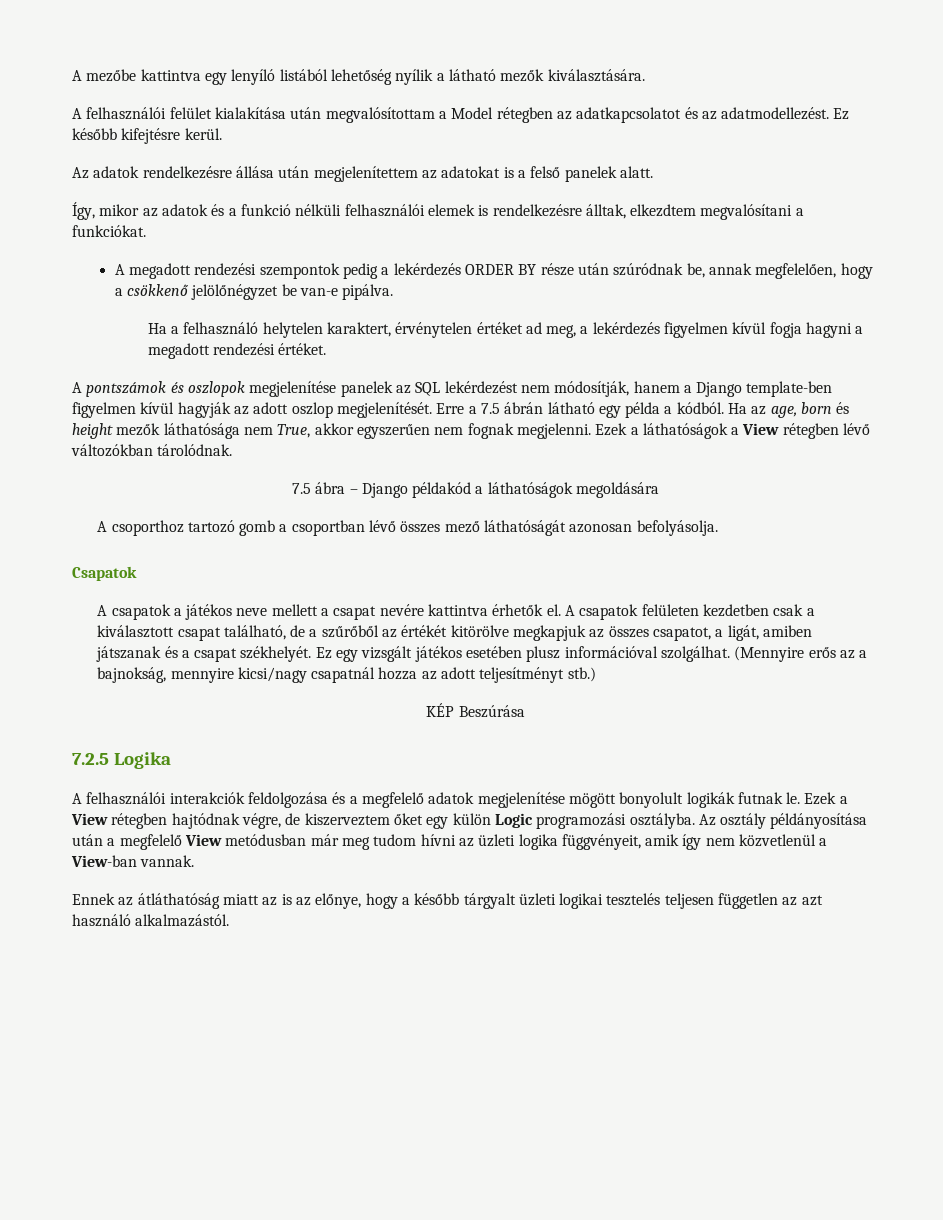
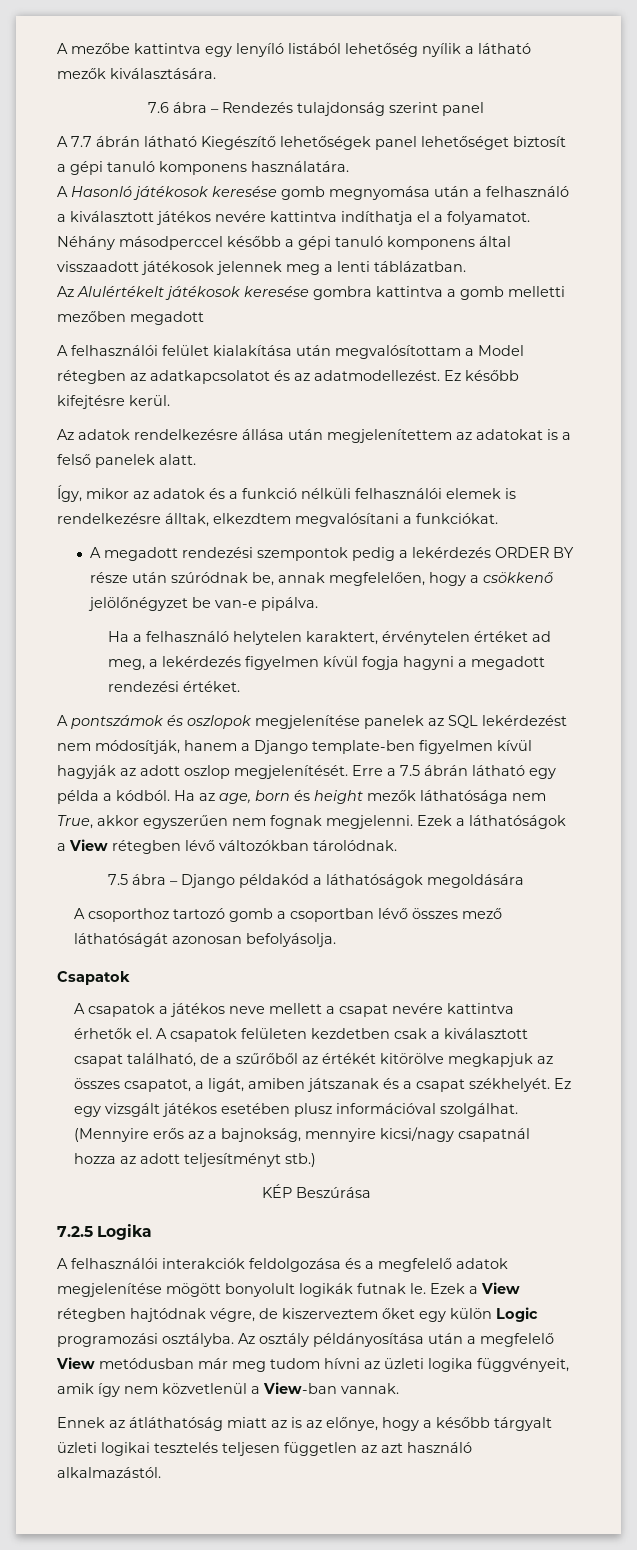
(645, 75) none -> [148,102,484,116] [57,136,566,150] [57,161,349,175] [57,186,569,200] [57,211,530,225] [57,236,511,250] [57,261,466,275] [57,286,565,300] [57,311,204,325] // 7.6 ábra – Rendezés tulajdonság szerint panel // A 7.7 ábrán látható Kiegészítő lehetőségek panel lehetőséget biztosít a gépi tanuló komponens használatára. // A Hasonló játékosok keresése gomb megnyomása után a felhasználó a kiválasztott játékos nevére kattintva indíthatja el a folyamatot. Néhány másodperccel később a gépi tanuló komponens által visszaadott játékosok jelennek meg a lenti táblázatban. // Az Alulértékelt játékosok keresése gombra kattintva a gomb melletti mezőben megadott

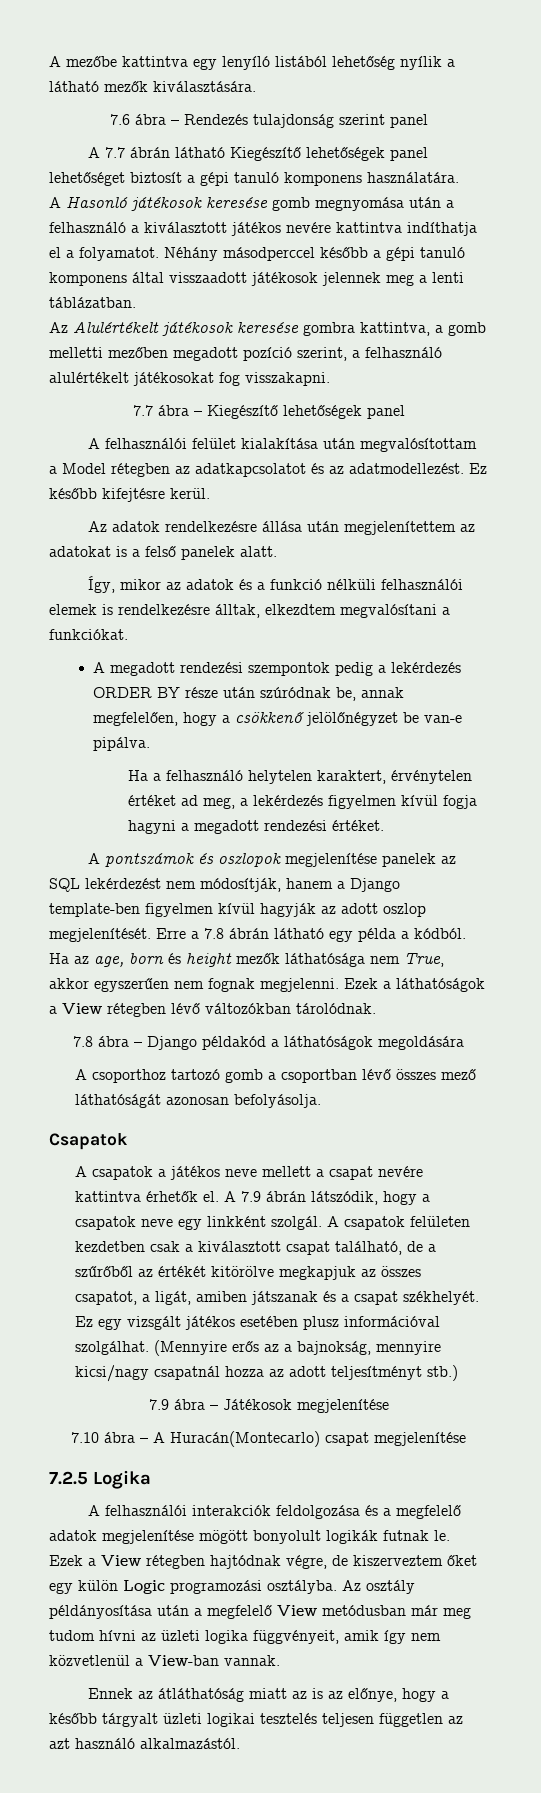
[376,286,443,297] kattintva -> [360,322,430,336] kattintva,
(204, 318) none -> [243,347,442,361] [49,372,330,386] [132,405,405,419] pozíció szerint, a felhasználó alulértékelt játékosokat fog visszakapni. // 7.7 ábra – Kiegészítő lehetőségek panel
[400,765,420,776] 7.5 -> [204,928,224,939] 7.8
[108,874,128,885] 7.5 -> [73,1036,93,1047] 7.8
(168, 1033) none -> [241,1191,431,1205] [75,1216,340,1230] 7.9 ábrán látszódik, hogy a csapatok neve egy linkként szolgál. A
[261,1184,371,1198] KÉP Beszúrása -> [148,1399,389,1413] [71,1431,466,1447] 7.9 ábra – Játékosok megjelenítése // 7.10 ábra – A Huracán(Montecarlo) csapat megjelenítése

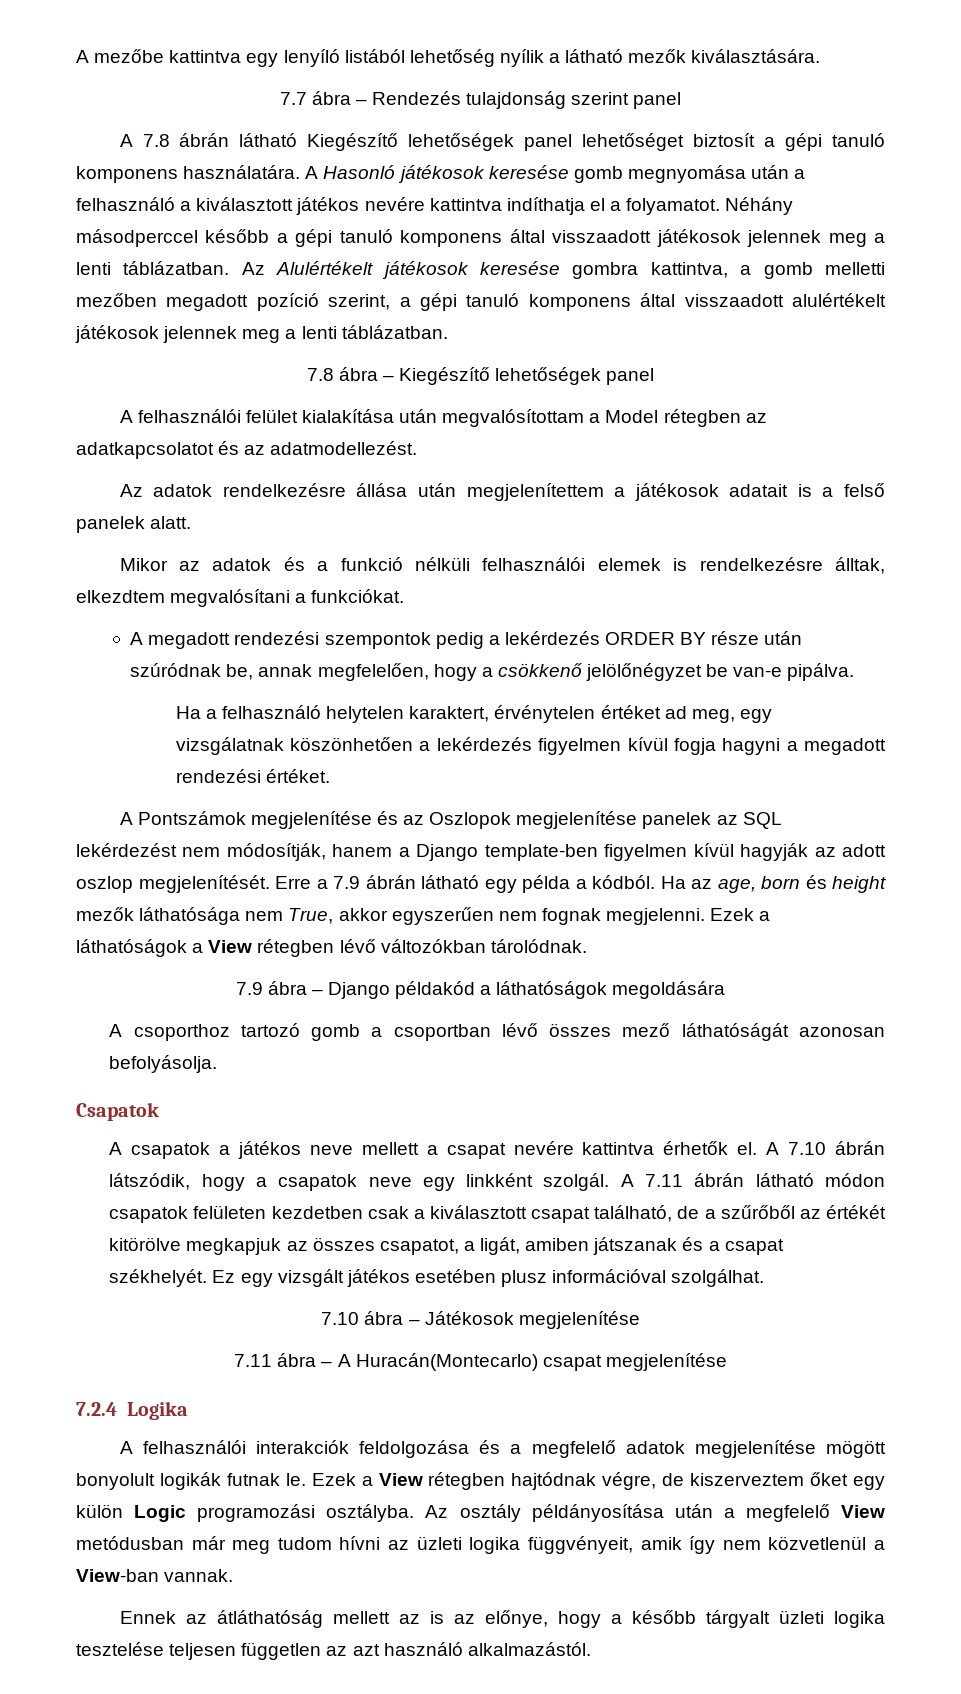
[109,114,130,125] 7.6 -> [279,92,307,105] 7.7
[105,147,126,158] 7.7 -> [142,134,170,147] 7.8
(459, 177) // -> (301, 172) none
(136, 302) // -> (230, 268) none
[365,347,442,358] [49,372,330,386] [132,405,153,416] felhasználó alulértékelt játékosokat fog visszakapni. // 7.7 -> [420,293,886,311] [75,325,448,343] [306,368,334,381] gépi tanuló komponens által visszaadott alulértékelt játékosok jelennek meg a lenti táblázatban. // 7.8
[469,463,487,474] [49,488,210,502] Ez később kifejtésre kerül. -> (418, 448) none
[460,524,476,532] [49,546,111,557] az adatokat -> [614,483,789,501] a játékosok adatait
[88,576,162,593] Így, mikor -> [119,558,168,571] Mikor
(235, 803) none -> [739,709,772,723] [175,737,414,755] egy vizsgálatnak köszönhetően
[105,853,282,867] pontszámok és oszlopok -> [137,811,512,829] Pontszámok megjelenítése és az Oszlopok
[204,928,224,939] 7.8 -> [333,876,360,889] 7.9
[73,1036,93,1047] 7.8 -> [235,982,263,995] 7.9
[241,1191,262,1202] 7.9 -> [788,1142,827,1155] 7.10
(340, 1221) none -> [645,1173,885,1187] 7.11 ábrán látható módon
[154,1340,442,1356] [75,1365,459,1382] [148,1399,169,1410] (Mennyire erős az a bajnokság, mennyire kicsi/nagy csapatnál hozza az adott teljesítményt stb.) // 7.9 -> [321,1312,360,1325] // 7.10
[71,1432,99,1443] 7.10 -> [234,1354,273,1367] 7.11
[49,1471,88,1485] 7.2.5 -> [76,1402,117,1416] 7.2.4
[249,1688,288,1699] miatt -> [332,1611,390,1624] mellett
[207,1713,317,1727] logikai tesztelés -> [834,1611,886,1628] [76,1642,164,1656] logika tesztelése

